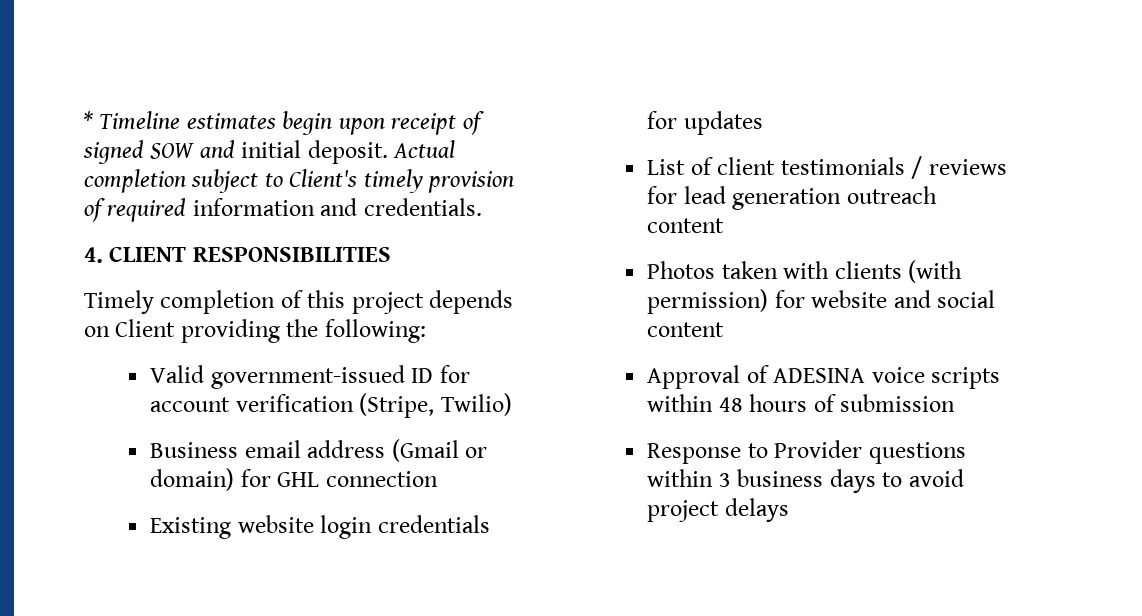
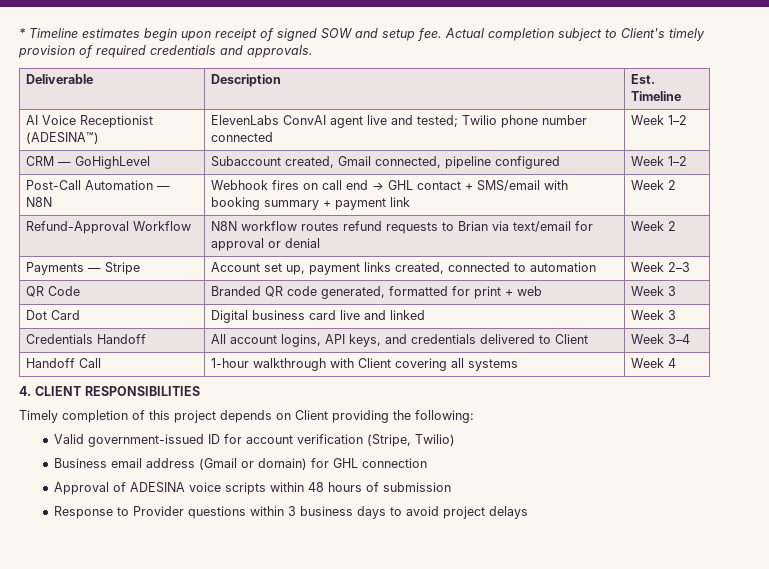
[241,140,388,164] initial deposit. -> [382,28,442,41] setup fee.
[192,198,482,216] information and credentials. -> [150,45,313,58] [26,74,94,84] [211,74,282,87] [631,74,656,84] [631,91,682,101] [26,115,154,128] [26,132,100,144] [211,115,588,128] [211,132,274,142] [631,115,688,125] [26,156,151,169] [211,156,561,169] [631,156,688,166] [26,180,171,190] [26,197,53,207] [211,180,569,191] [211,197,411,210] [631,180,677,190] [26,221,192,234] [211,221,594,234] [211,238,321,251] [631,221,677,231] [26,262,141,275] [211,262,597,275] [631,262,691,272] [26,286,81,297] [211,286,543,299] [631,286,677,296] [26,310,81,320] [211,310,426,323] [631,310,677,320] [26,334,147,344] [211,334,589,347] [631,334,691,344] [26,358,102,368] [211,358,519,371] [631,358,677,368] credentials and approvals. // Deliverable | Description | Est. Timeline // AI Voice Receptionist (ADESINA™) | ElevenLabs ConvAI agent live and tested; Twilio phone number connected | Week 1–2 // CRM — GoHighLevel | Subaccount created, Gmail connected, pipeline configured | Week 1–2 // Post-Call Automation — N8N | Webhook fires on call end → GHL contact + SMS/email with booking summary + payment link | Week 2 // Refund-Approval Workflow | N8N workflow routes refund requests to Brian via text/email for approval or denial | Week 2 // Payments — Stripe | Account set up, payment links created, connected to automation | Week 2–3 // QR Code | Branded QR code generated, formatted for print + web | Week 3 // Dot Card | Digital business card live and linked | Week 3 // Credentials Handoff | All account logins, API keys, and credentials delivered to Client | Week 3–4 // Handoff Call | 1-hour walkthrough with Client covering all systems | Week 4
[150,515,490,539] [647,111,763,135] [647,156,1007,179] [647,186,937,210] [647,218,725,233] [647,260,963,283] [647,289,996,314] [647,322,725,337] // Existing website login credentials for updates // List of client testimonials / reviews for lead generation outreach content // Photos taken with clients (with permission) for website and social content -> (427, 463) none

